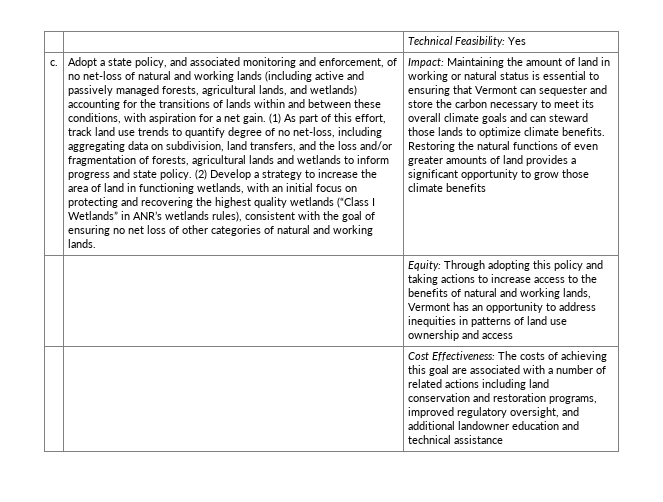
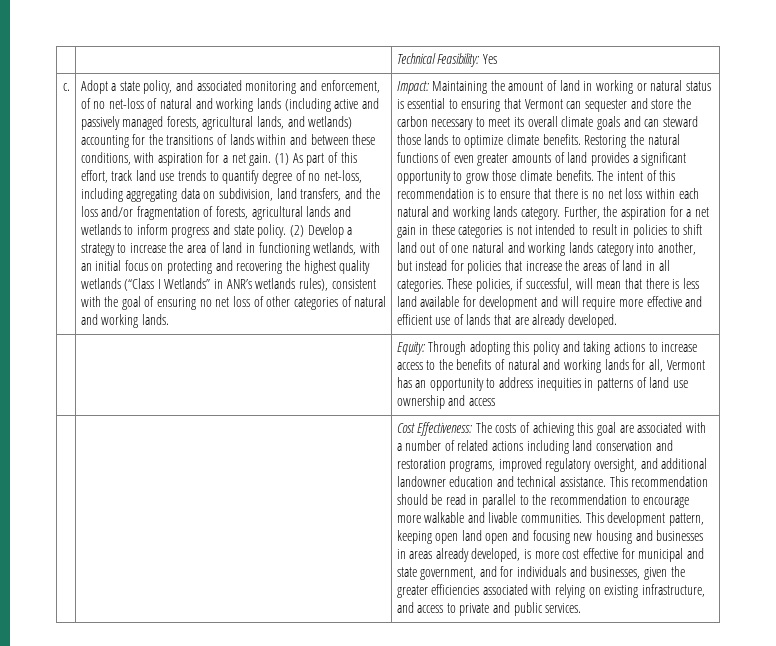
[446,183,487,192] benefits -> [555,170,676,181] [396,188,699,199] [396,206,709,220] [396,224,703,238] [396,242,696,256] [396,260,670,274] [396,278,699,292] [396,296,703,310] [396,314,618,328] benefits. The intent of this recommendation is to ensure that there is no net loss within each natural and working lands category. Further, the aspiration for a net gain in these categories is not intended to result in policies to shift land out of one natural and working lands category into another, but instead for policies that increase the areas of land in all categories. These policies, if successful, will mean that there is less land available for development and will require more effective and efficient use of lands that are already developed.
[563,288,592,299] lands, -> [604,359,663,372] lands for all,
[454,435,504,444] assistance -> [560,476,709,487] [396,494,690,508] [396,512,705,526] [396,530,704,544] [396,548,704,562] [396,566,685,580] [396,584,706,598] [396,602,582,616] assistance. This recommendation should be read in parallel to the recommendation to encourage more walkable and livable communities. This development pattern, keeping open land open and focusing new housing and businesses in areas already developed, is more cost effective for municipal and state government, and for individuals and businesses, given the greater efficiencies associated with relying on existing infrastructure, and access to private and public services.

